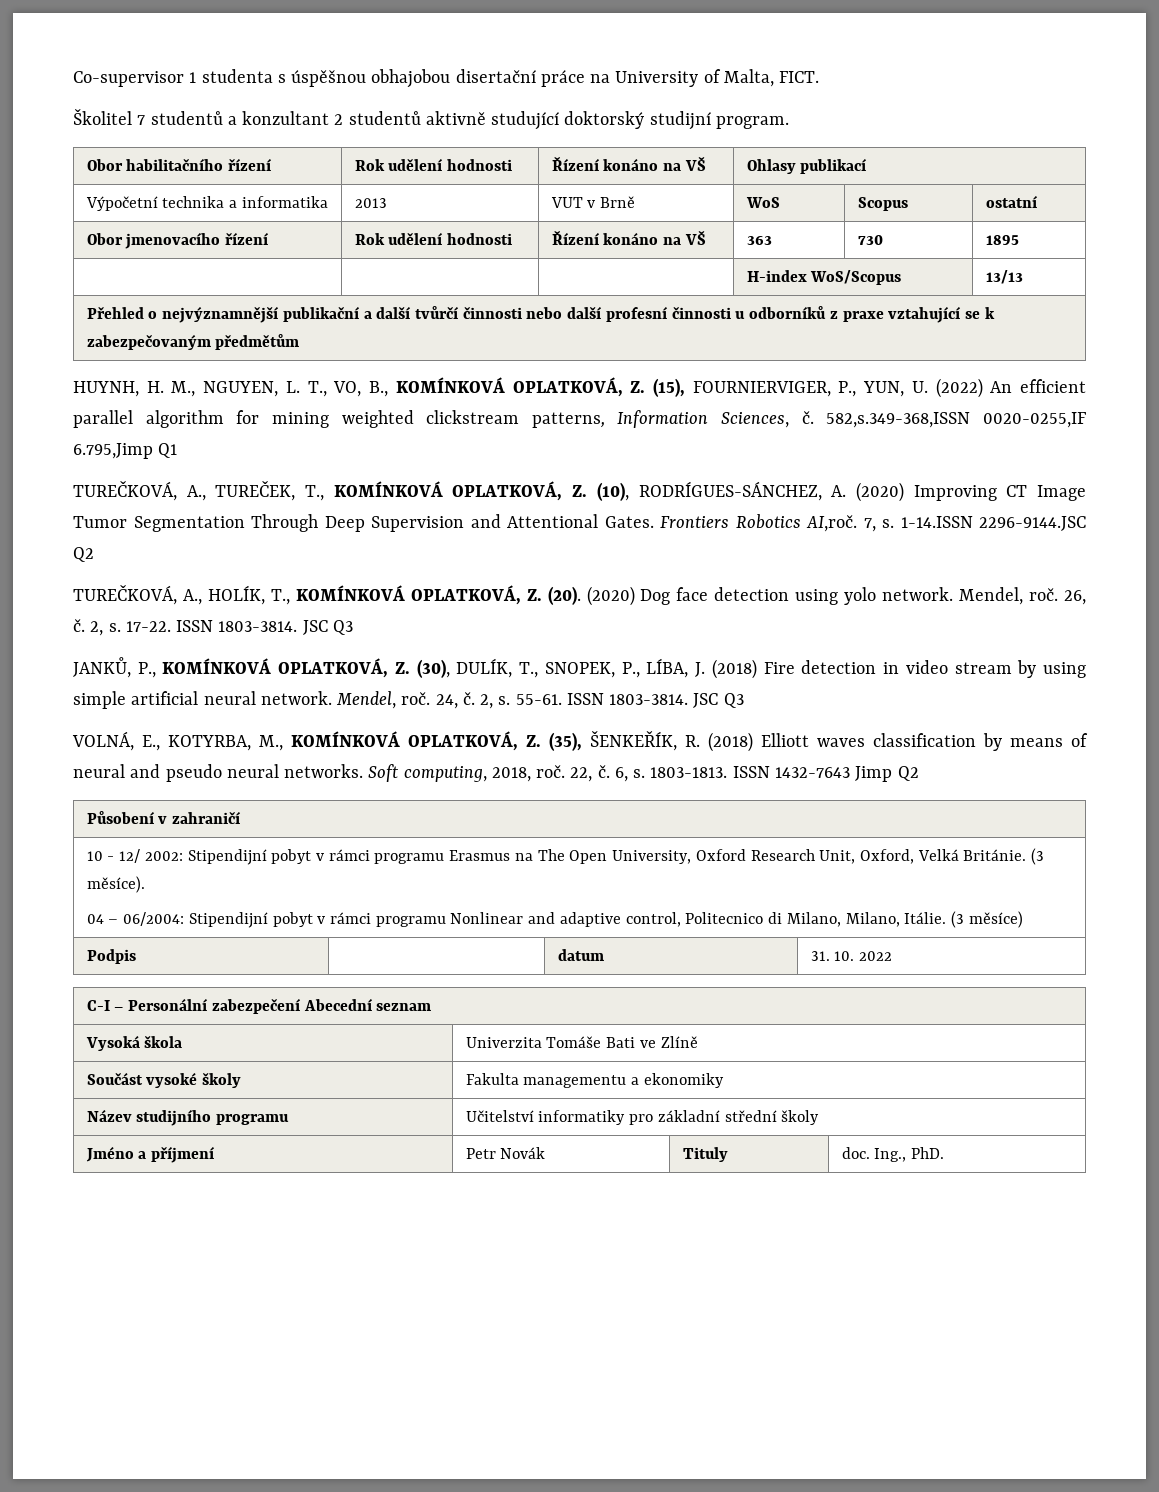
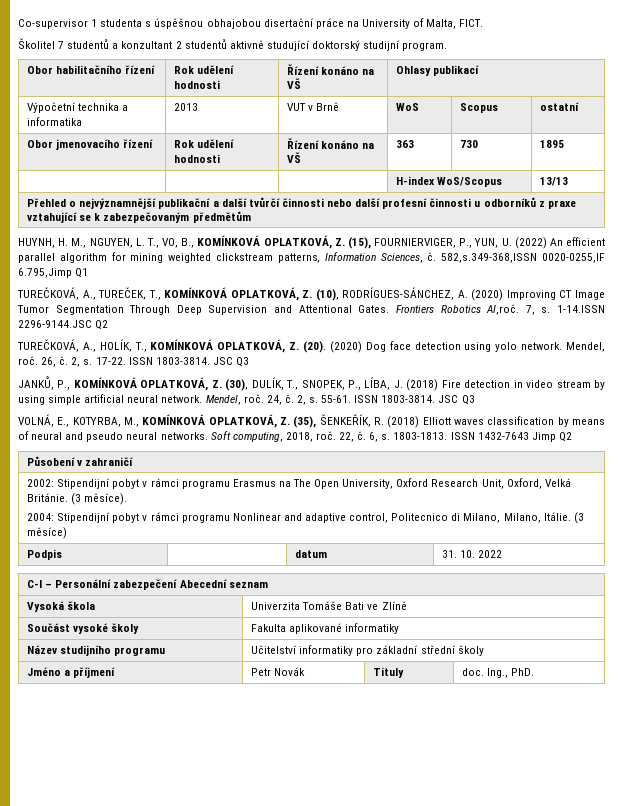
[86,849,141,863] 10 - 12/ -> (134, 461) none
[86,912,185,926] 04 – 06/2004: -> [27,513,55,521] 2004:
[523,1073,724,1088] managementu a ekonomiky -> [289,623,400,634] aplikované informatiky

